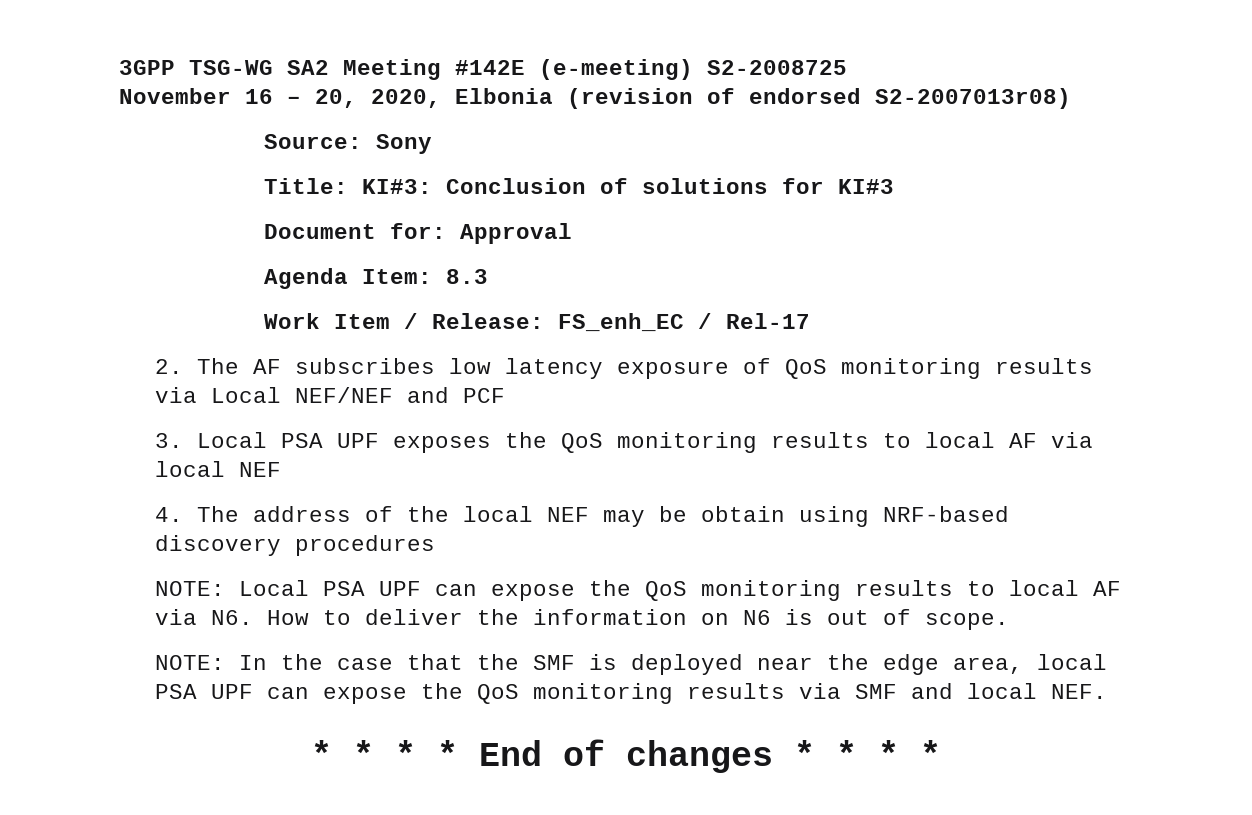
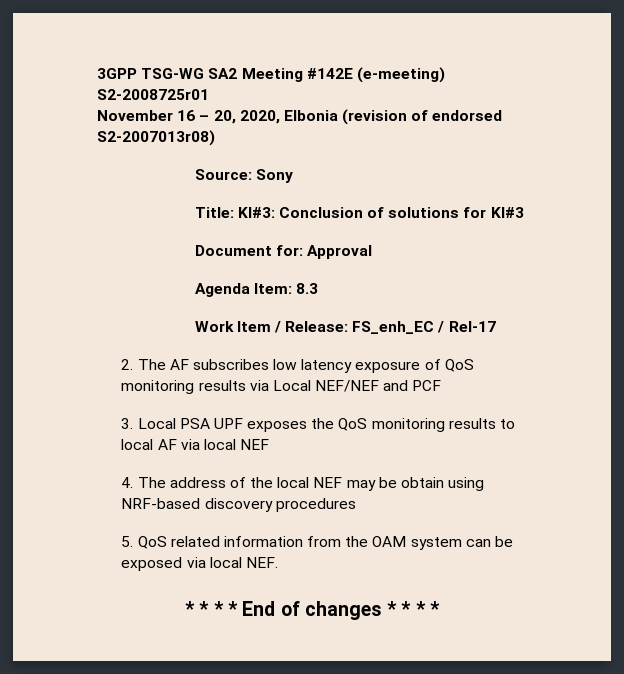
[707,60,847,75] S2-2008725 -> [97,89,209,100] S2-2008725r01
[155,580,1122,601] [155,609,1010,630] [155,654,1108,675] [155,683,954,704] NOTE: Local PSA UPF can expose the QoS monitoring results to local AF via N6. How to deliver the information on N6 is out of scope. // NOTE: In the case that the SMF is deployed near the edge area, local PSA UPF can expose the QoS monitoring results via SMF and -> [121,536,514,550] [121,557,206,571] 5. QoS related information from the OAM system can be exposed via

